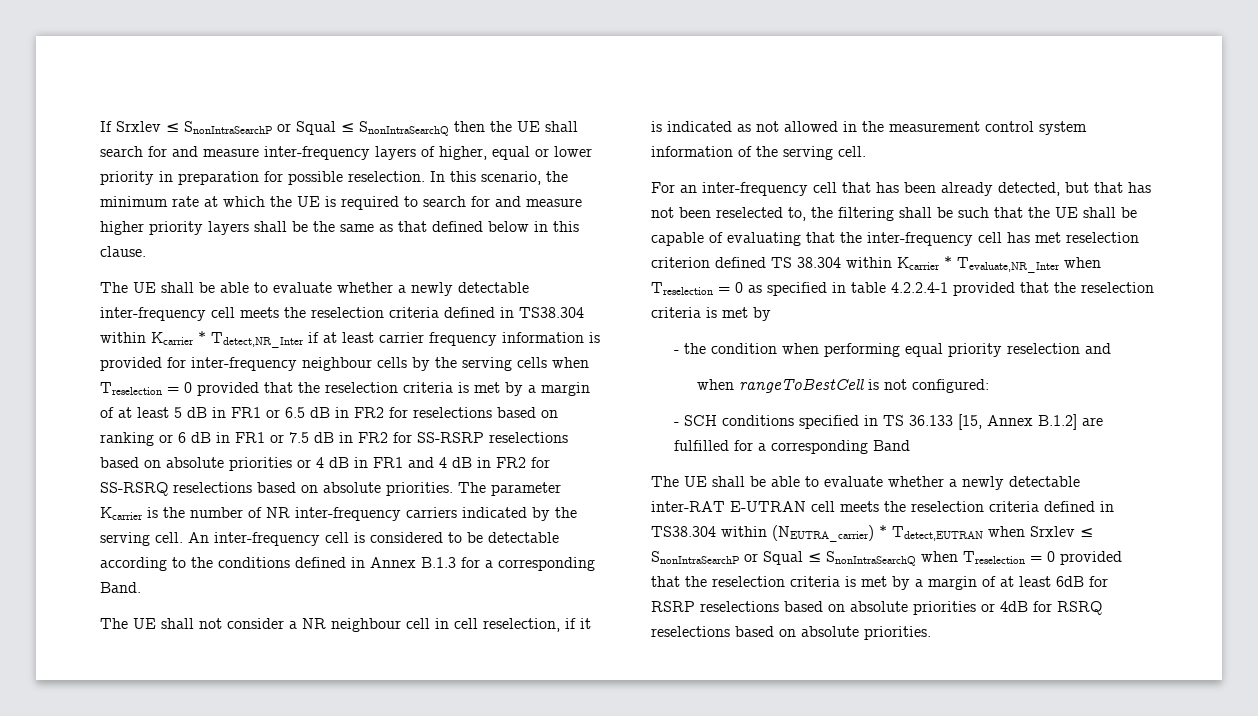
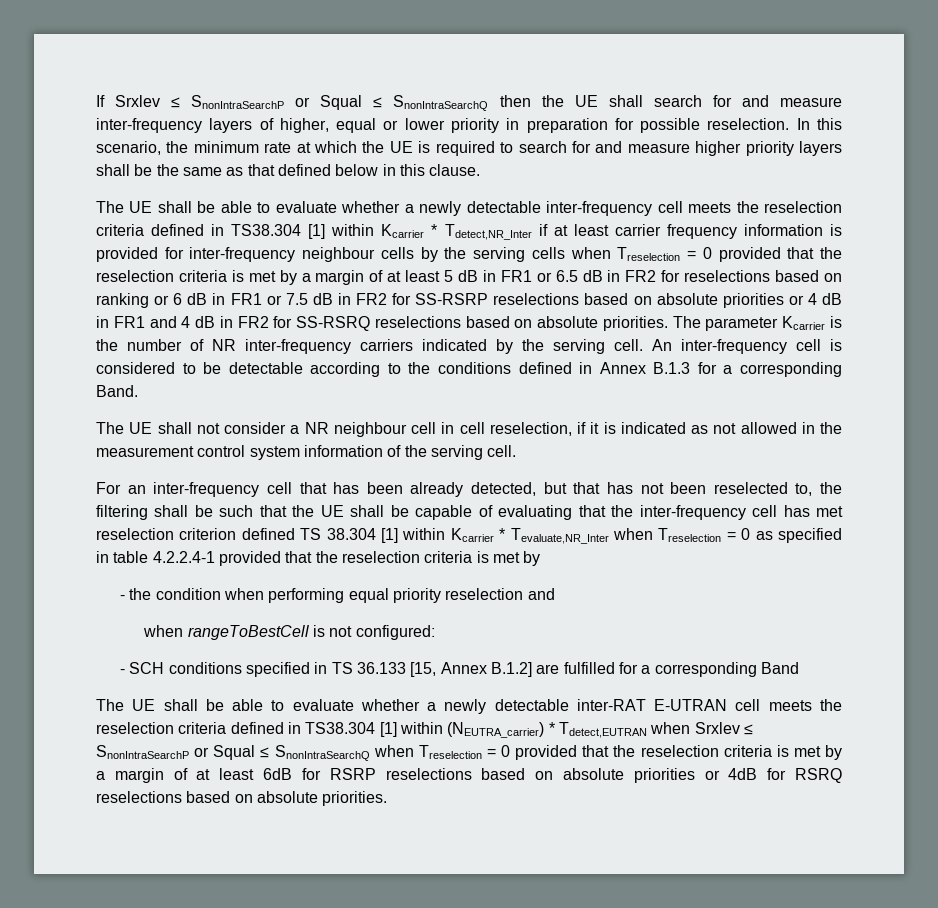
(584, 312) none -> [308,224,326,239] [1]
(841, 262) none -> [381,528,398,543] [1]
(716, 531) none -> [379,722,397,737] [1]

